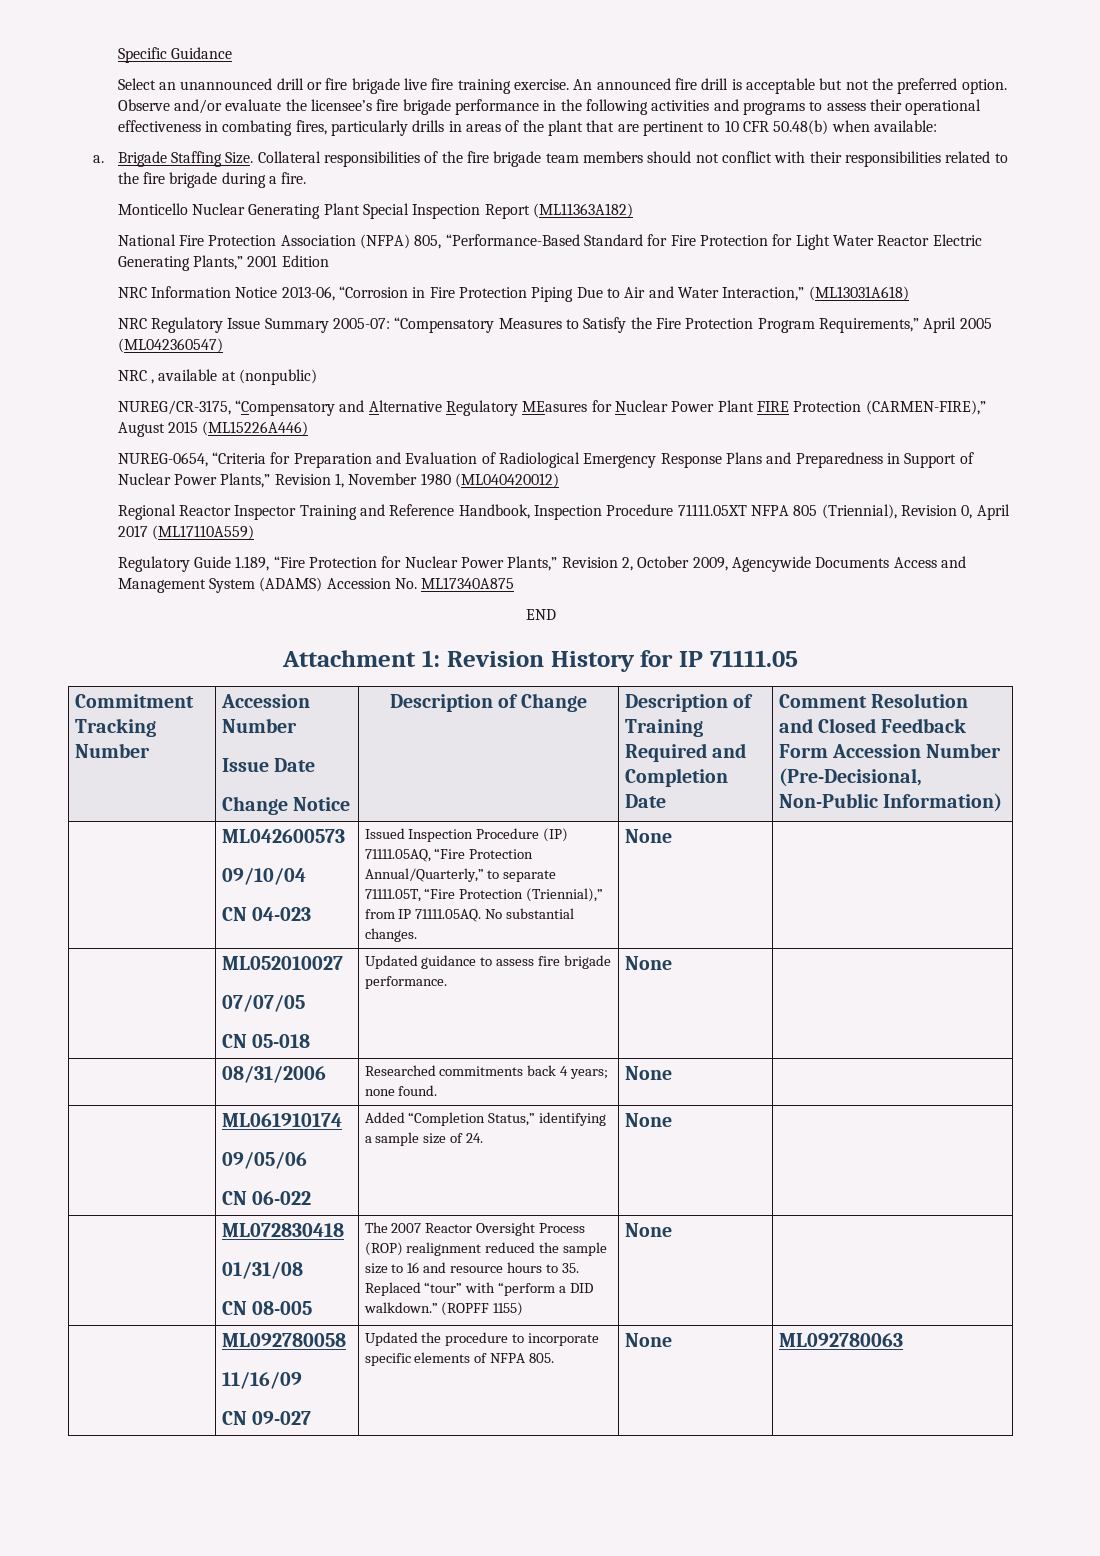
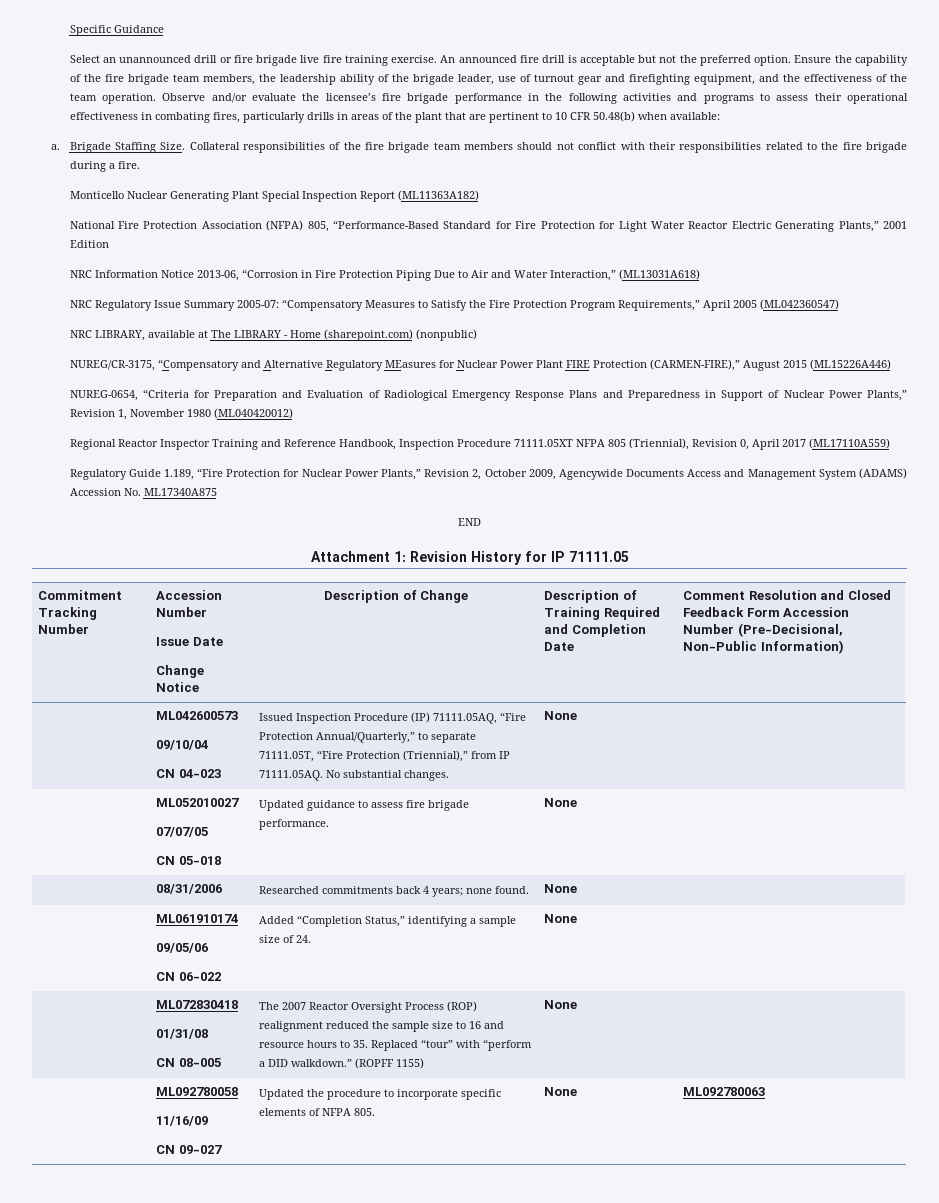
(1007, 86) none -> [794,55,909,66] [69,74,908,85] [69,93,156,104] Ensure the capability of the fire brigade team members, the leadership ability of the brigade leader, use of turnout gear and firefighting equipment, and the effectiveness of the team operation.
[151,379,155,384] , -> [94,330,145,341] LIBRARY,
(236, 376) none -> [210,329,413,341] The LIBRARY - Home (sharepoint.com)

